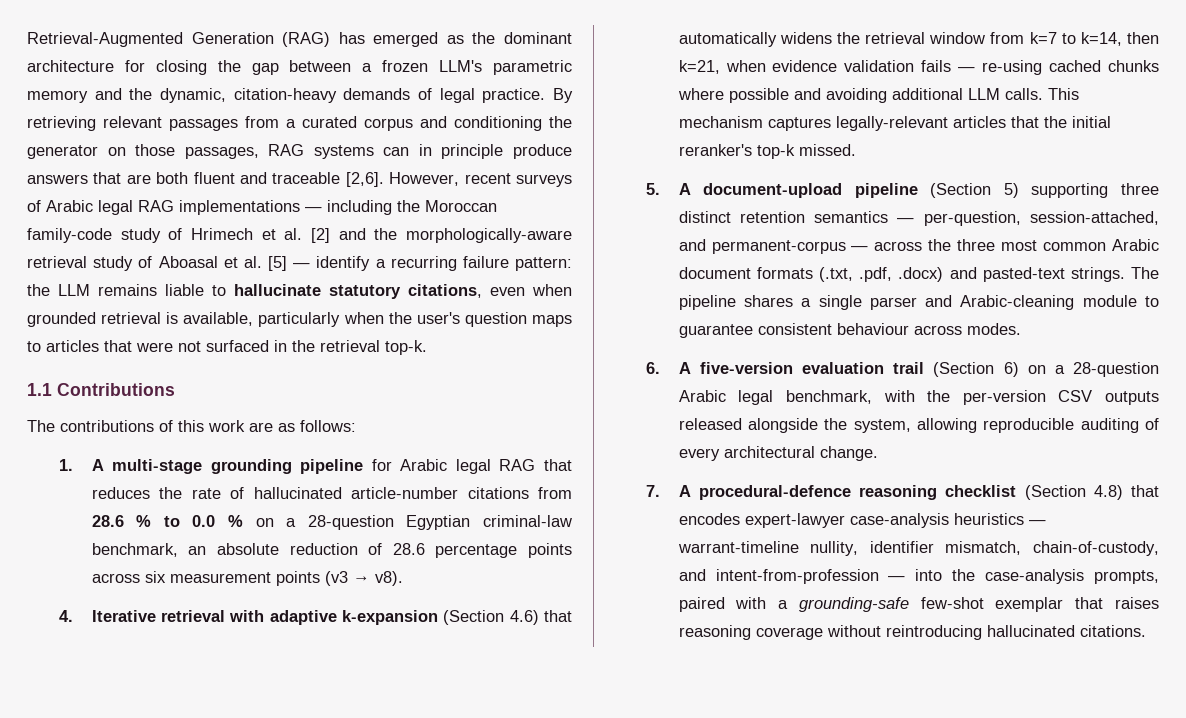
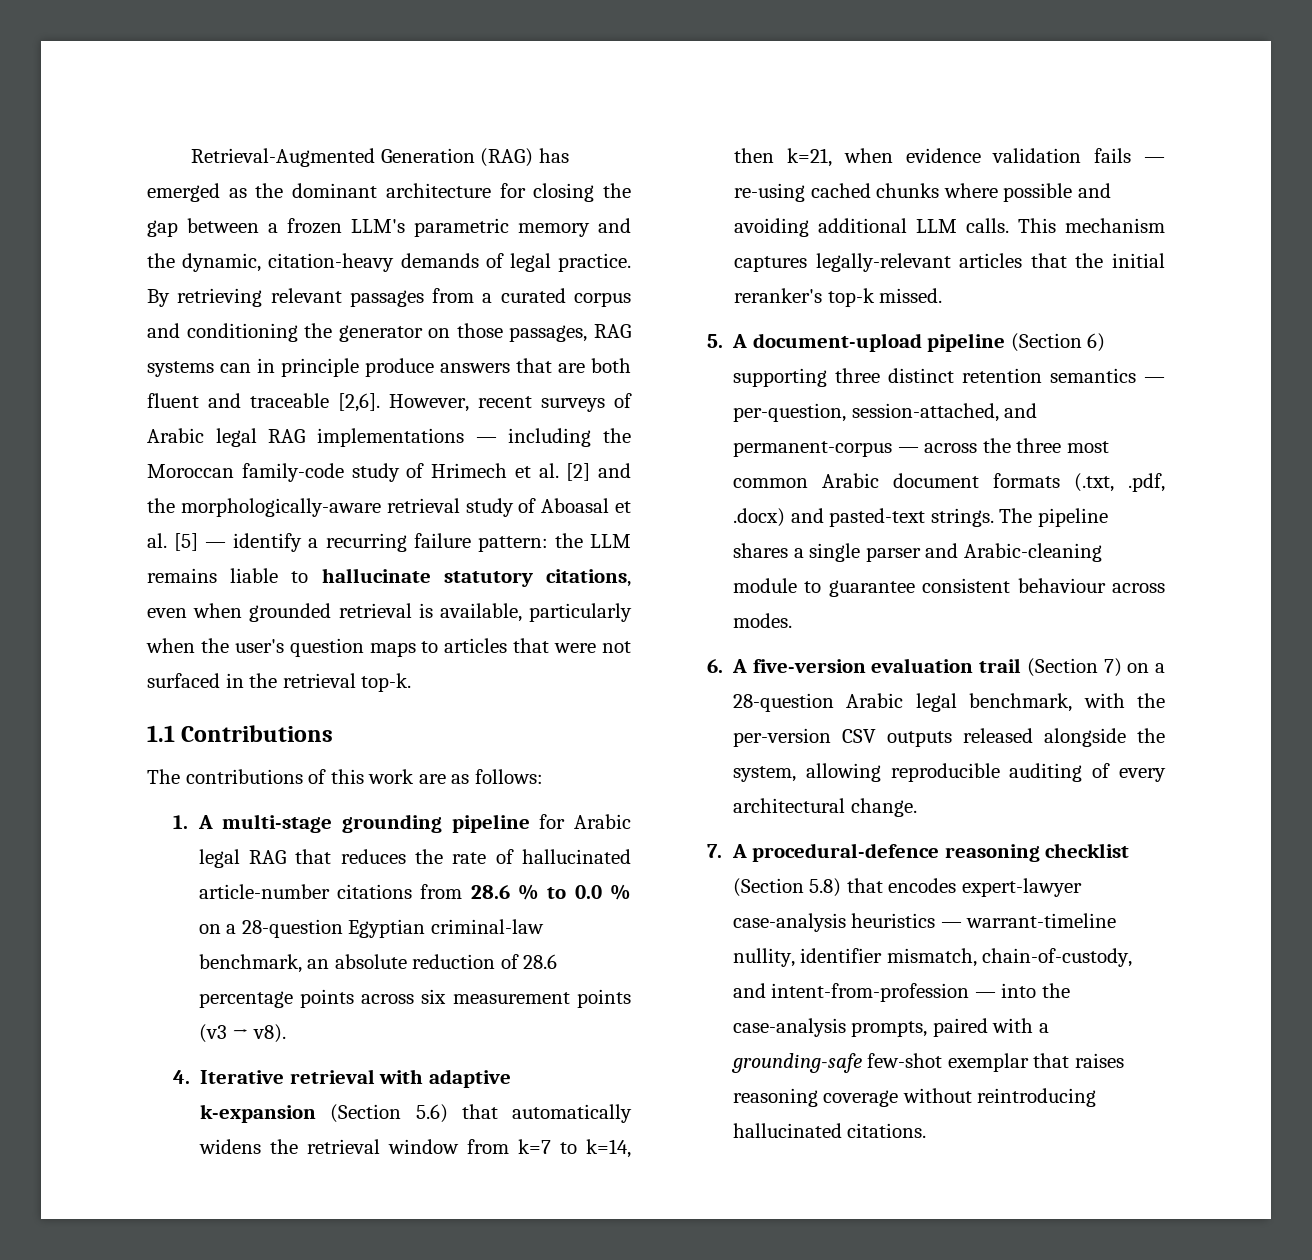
[509,610,539,625] 4.6) -> [415,1104,448,1123] 5.6)
[1003,183,1019,198] 5) -> [1087,333,1106,352] 6)
[1003,362,1019,377] 6) -> [1103,658,1122,677] 7)
[1093,485,1123,500] 4.8) -> [809,878,842,897] 5.8)

